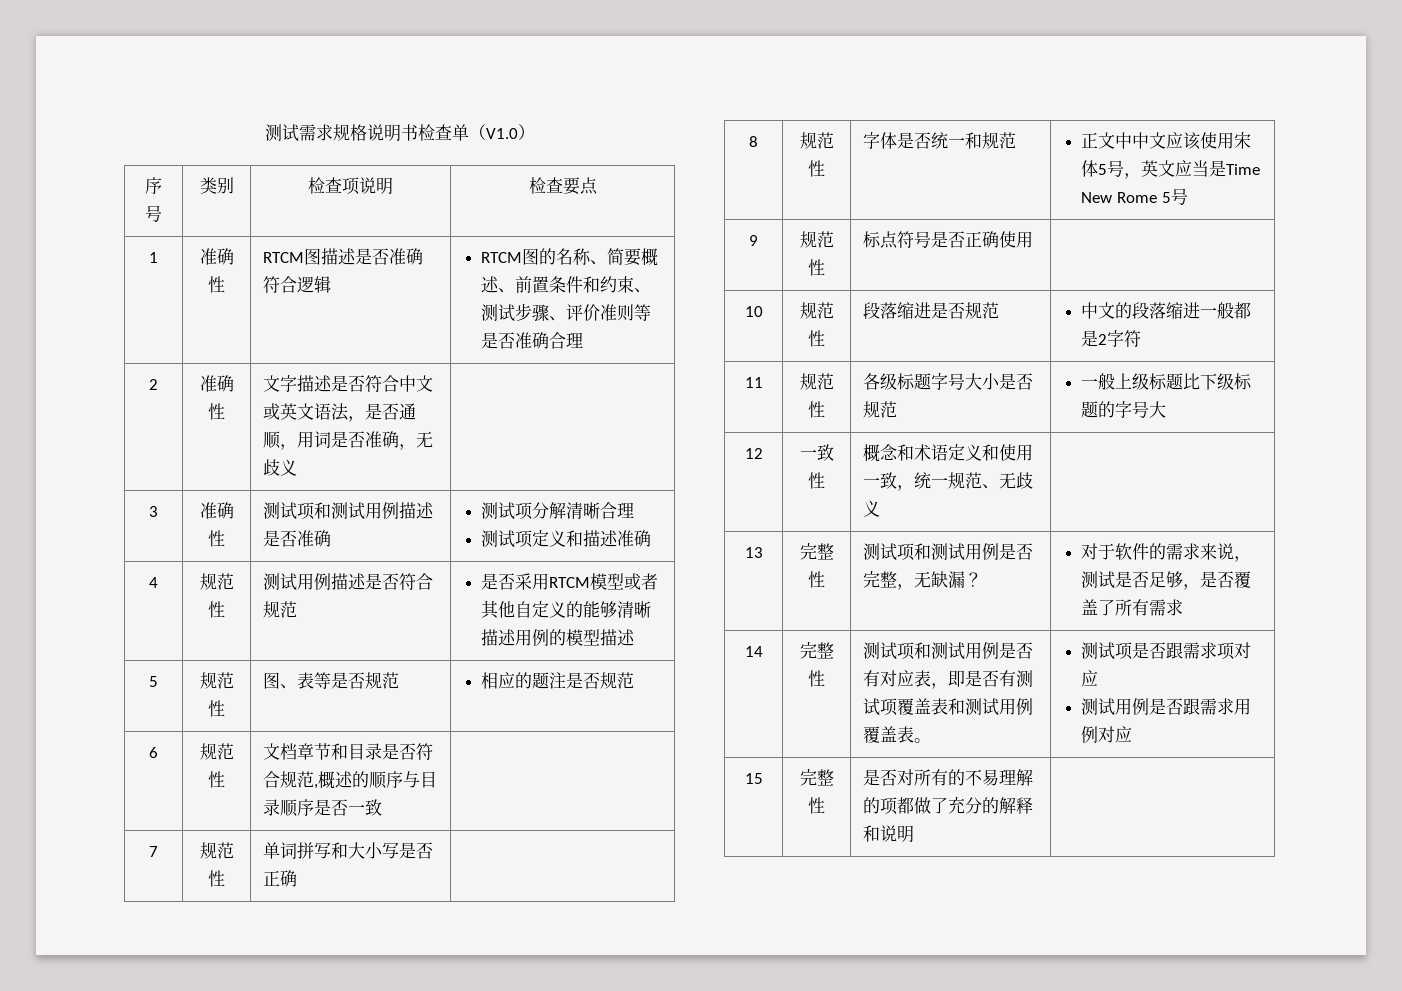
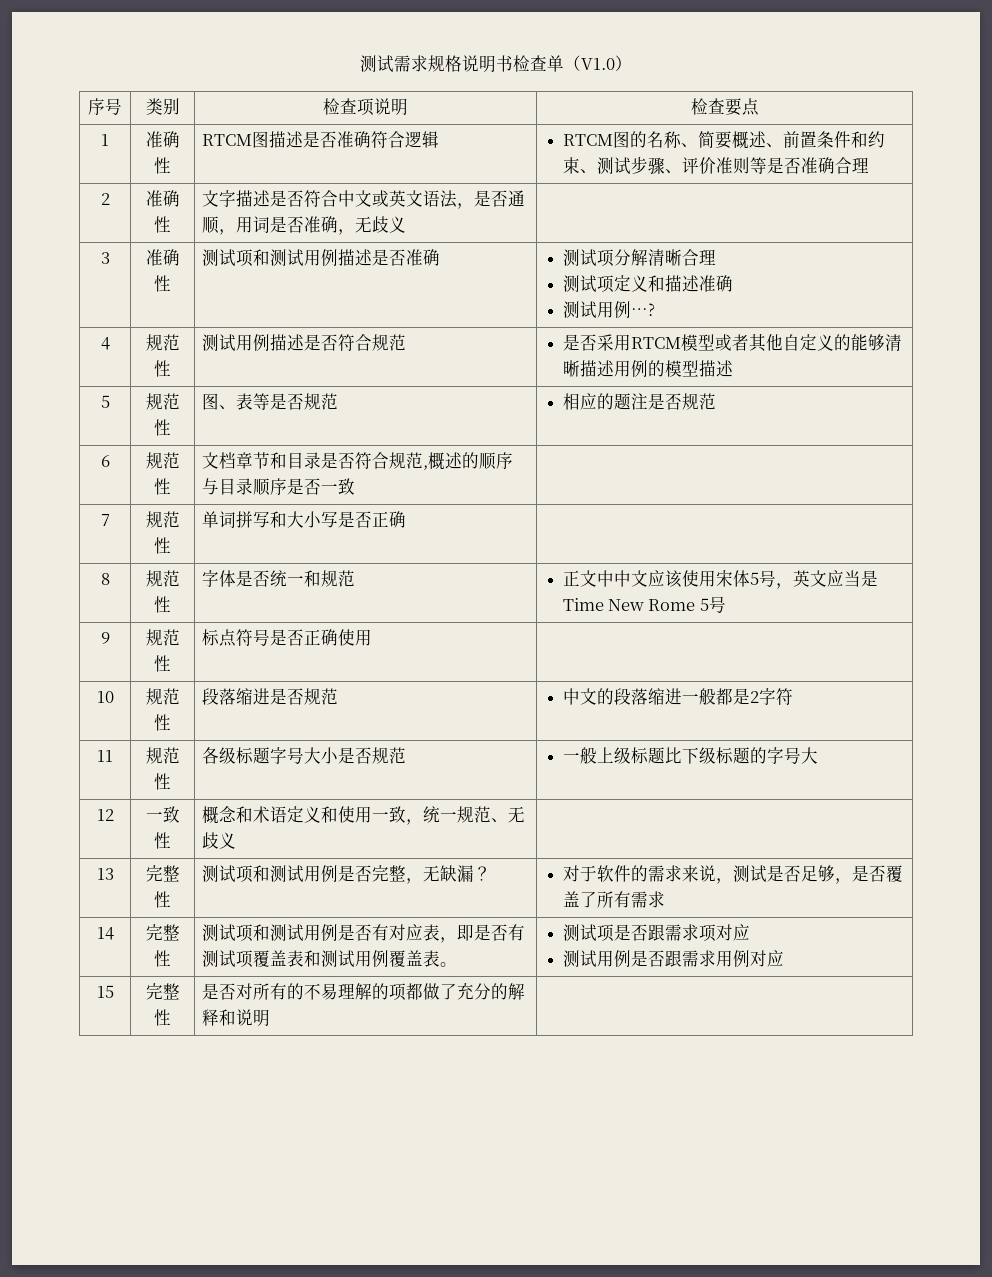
(652, 538) none -> [562,301,655,318] // 测试用例…?

